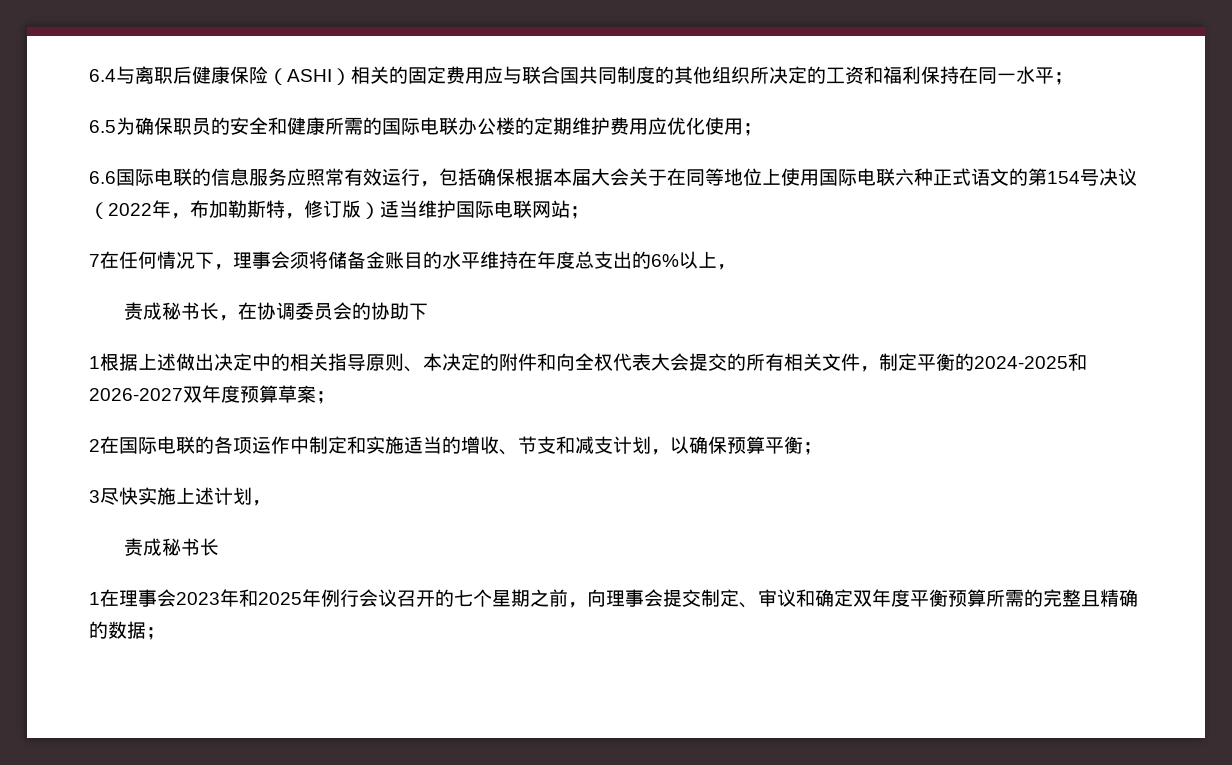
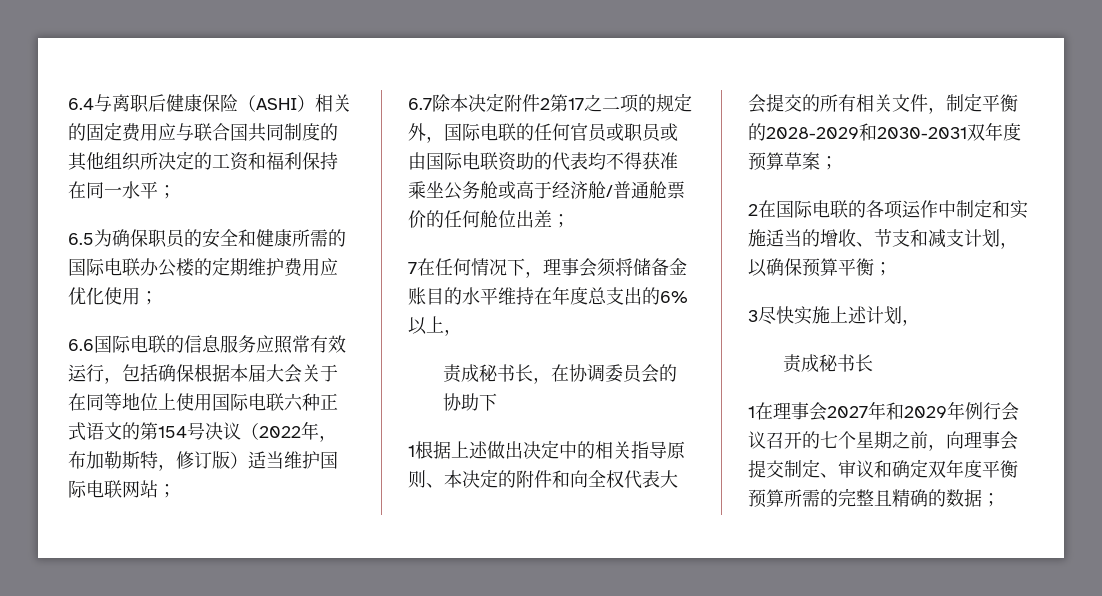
(589, 212) none -> [408,93,692,113] [408,123,678,143] [408,152,678,171] [408,181,685,200] [408,210,570,228] // 6.7除本决定附件2第17之二项的规定外，国际电联的任何官员或职员或由国际电联资助的代表均不得获准乘坐公务舱或高于经济舱/普通舱票价的任何舱位出差；
[974,353,1087,371] [89,388,183,401] 2024-2025和2026-2027 -> [766,123,967,141] 2028-2029和2030-2031
[176,589,302,607] 2023年和2025 -> [827,401,947,420] 2027年和2029

